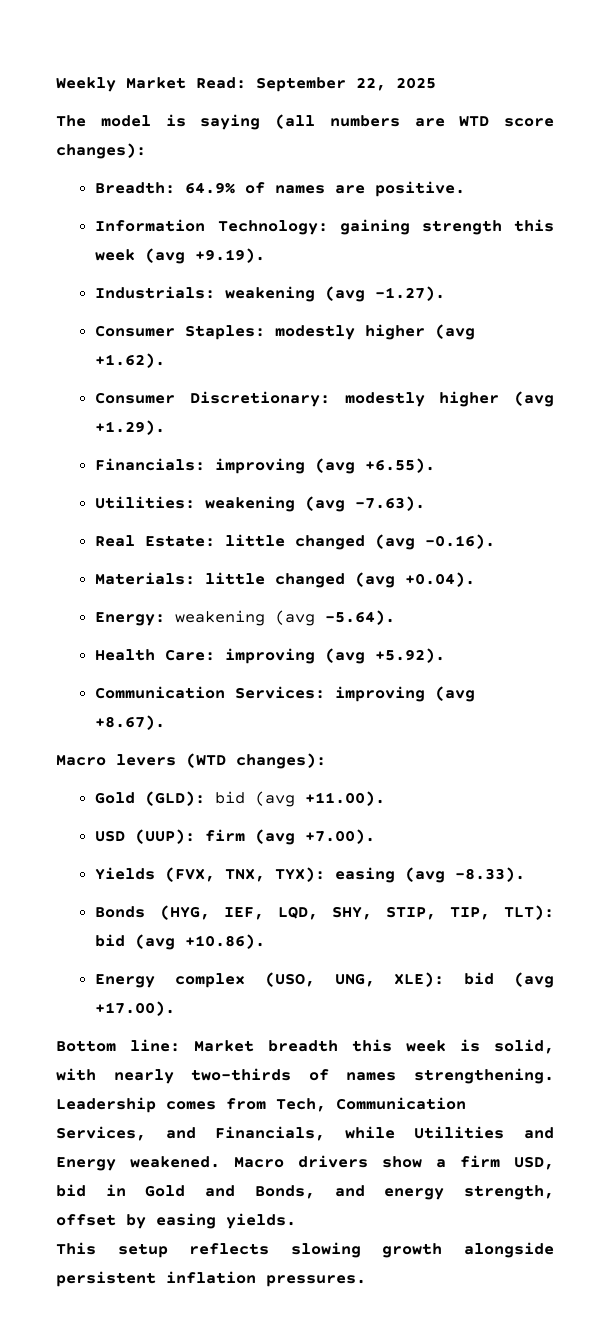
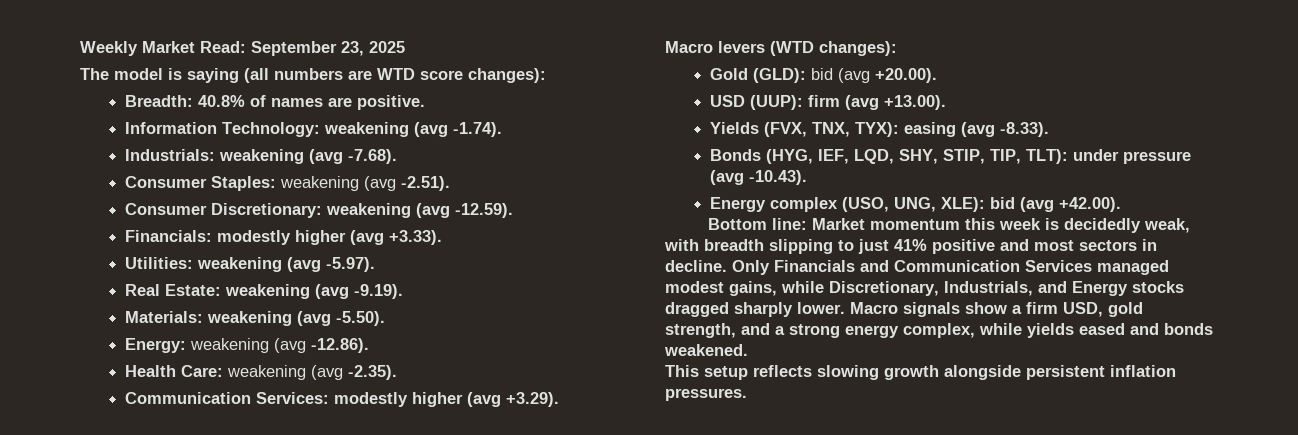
[356,77,386,91] 22, -> [341,41,364,56] 23,
[185,182,236,194] 64.9% -> [198,95,246,107] 40.8%
[339,219,554,235] [95,248,266,264] gaining strength this week (avg +9.19). -> [324,122,503,137] weakening (avg -1.74).
[375,286,446,301] -1.27). -> [348,149,398,164] -7.68).
[275,324,476,340] [95,353,166,368] [95,391,554,407] [95,420,166,435] [95,458,436,474] modestly higher (avg +1.62). // Consumer Discretionary: modestly higher (avg +1.29). // Financials: improving (avg +6.55). -> [280,176,451,191] [125,203,514,218] [125,230,443,245] weakening (avg -2.51). // Consumer Discretionary: weakening (avg -12.59). // Financials: modestly higher (avg +3.33).
[355,496,426,511] -7.63). -> [326,257,376,272] -5.97).
[225,534,496,550] [95,572,476,588] little changed (avg -0.16). // Materials: little changed (avg +0.04). -> [225,284,404,299] [125,311,386,326] weakening (avg -9.19). // Materials: weakening (avg -5.50).
[325,610,396,625] -5.64). -> [311,338,370,353] -12.86).
[225,648,446,664] improving (avg +5.92). -> [227,365,398,380] weakening (avg -2.35).
[335,686,476,702] [95,715,166,730] improving (avg +8.67). -> [334,392,560,407] modestly higher (avg +3.29).
[305,791,386,806] +11.00). -> [875,68,938,83] +20.00).
[305,829,376,844] +7.00). -> [884,95,947,110] +13.00).
[95,934,266,950] bid (avg +10.86). -> [1073,149,1192,164] [710,170,808,185] under pressure (avg -10.43).
[95,1001,176,1016] +17.00). -> [1059,197,1122,212] +42.00).
[268,1040,338,1052] breadth -> [869,219,960,230] momentum
[494,1039,554,1054] [56,1068,554,1084] [56,1097,466,1113] [56,1126,554,1141] [56,1155,554,1171] [56,1184,554,1200] [56,1213,296,1229] solid, with nearly two-thirds of names strengthening. Leadership comes from Tech, Communication Services, and Financials, while Utilities and Energy weakened. Macro drivers show a firm USD, bid in Gold and Bonds, and energy strength, offset by easing yields. -> [1063,218,1190,233] [664,239,1157,254] [665,260,1169,275] [665,281,1184,296] [665,302,1143,317] [665,323,1213,338] [664,344,748,356] decidedly weak, with breadth slipping to just 41% positive and most sectors in decline. Only Financials and Communication Services managed modest gains, while Discretionary, Industrials, and Energy stocks dragged sharply lower. Macro signals show a firm USD, gold strength, and a strong energy complex, while yields eased and bonds weakened.

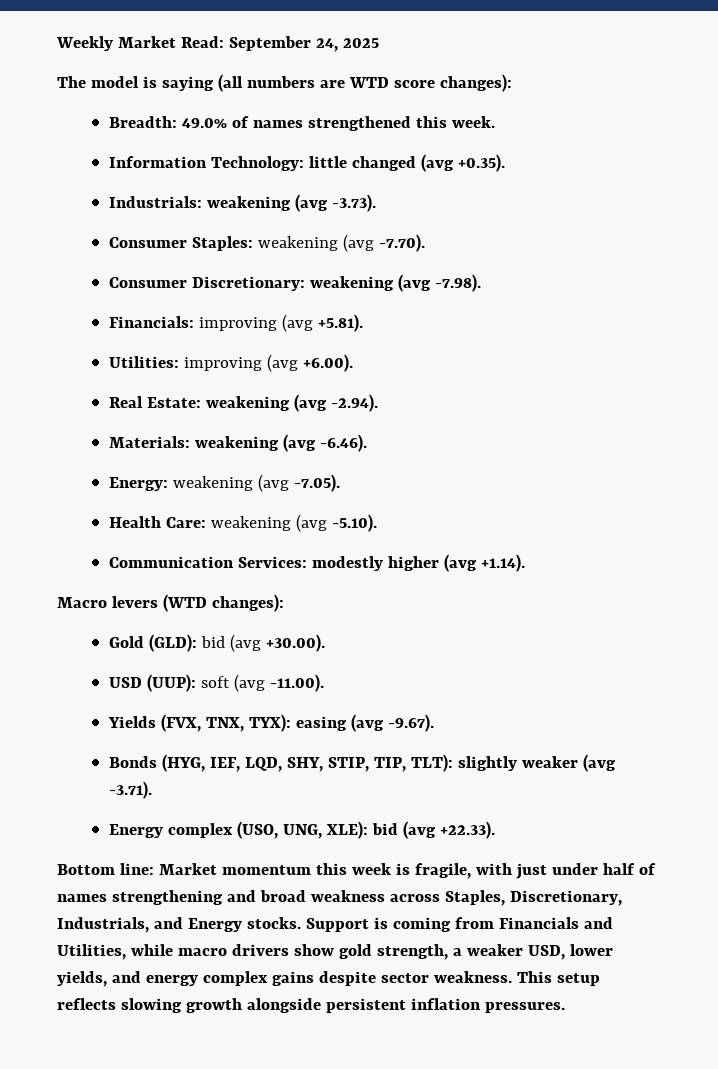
[341,41,364,56] 23, -> [315,38,338,52] 24,
[198,95,426,110] 40.8% of names are positive. -> [181,116,495,131] 49.0% of names strengthened this week.
[324,122,503,137] weakening (avg -1.74). -> [308,154,505,172] little changed (avg +0.35).
[348,149,398,164] -7.68). -> [331,194,376,212] -3.73).
[401,176,451,191] -2.51). -> [378,234,425,252] -7.70).
[455,203,514,218] -12.59). -> [434,274,481,292] -7.98).
[217,230,443,245] [125,257,376,272] modestly higher (avg +3.33). // Utilities: weakening (avg -5.97). -> [198,314,363,332] [108,354,353,372] improving (avg +5.81). // Utilities: improving (avg +6.00).
[354,284,404,299] -9.19). -> [330,394,378,412] -2.94).
[336,311,386,326] -5.50). -> [319,434,367,452] -6.46).
[311,338,370,353] -12.86). -> [293,474,340,492] -7.05).
[348,365,398,380] -2.35). -> [331,514,377,532] -5.10).
[506,392,560,407] +3.29). -> [480,554,525,572] +1.14).
[875,68,938,83] +20.00). -> [265,634,325,652] +30.00).
[808,95,947,110] firm (avg +13.00). -> [200,674,324,692] soft (avg -11.00).
[1000,122,1050,137] -8.33). -> [387,714,434,732] -9.67).
[1073,149,1192,164] [710,170,808,185] under pressure (avg -10.43). -> [457,754,616,772] [108,781,152,799] slightly weaker (avg -3.71).
[1059,197,1122,212] +42.00). -> [439,821,495,839] +22.33).
[1063,218,1190,233] [664,239,1157,254] [665,260,1169,275] [665,281,1184,296] [665,302,1143,317] [665,323,1213,338] [664,344,748,356] decidedly weak, with breadth slipping to just 41% positive and most sectors in decline. Only Financials and Communication Services managed modest gains, while Discretionary, Industrials, and Energy stocks dragged sharply lower. Macro signals show a firm USD, gold strength, and a strong energy complex, while yields eased and bonds weakened. // -> [414,863,656,879] [57,890,622,906] [57,917,613,933] [57,944,613,960] [57,971,512,987] fragile, with just under half of names strengthening and broad weakness across Staples, Discretionary, Industrials, and Energy stocks. Support is coming from Financials and Utilities, while macro drivers show gold strength, a weaker USD, lower yields, and energy complex gains despite sector weakness.

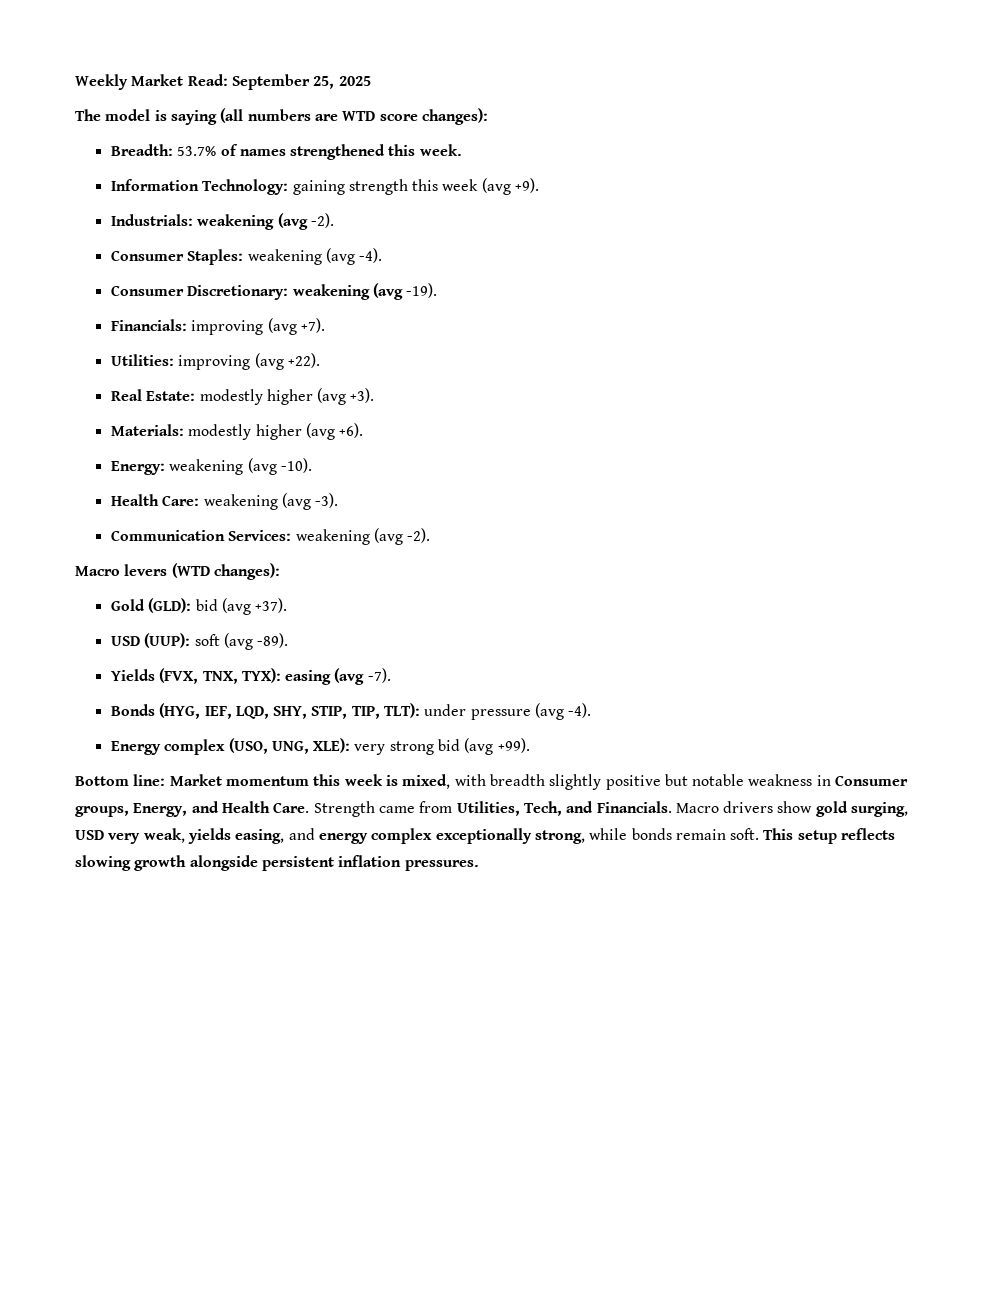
[315,38,338,52] 24, -> [313,76,335,89] 25,
[181,118,227,128] 49.0% -> [177,146,217,156] 53.7%
[308,154,505,172] little changed (avg +0.35). -> [292,178,540,195] gaining strength this week (avg +9).
[331,194,376,212] -3.73). -> [310,213,334,228] -2).
[378,234,425,252] -7.70). -> [359,248,383,263] -4).
[434,274,481,292] -7.98). -> [406,283,438,298] -19).
[317,314,363,332] +5.81). -> [300,318,325,333] +7).
[302,354,353,372] +6.00). -> [287,353,320,368] +22).
[205,394,378,412] [108,434,367,452] weakening (avg -2.94). // Materials: weakening (avg -6.46). -> [199,388,375,405] [110,423,364,440] modestly higher (avg +3). // Materials: modestly higher (avg +6).
[293,474,340,492] -7.05). -> [280,458,312,473] -10).
[331,514,377,532] -5.10). -> [315,493,339,508] -3).
[311,554,525,572] modestly higher (avg +1.14). -> [295,528,431,545] weakening (avg -2).
[265,634,325,652] +30.00). -> [255,598,288,613] +37).
[269,674,324,692] -11.00). -> [257,633,289,648] -89).
[387,714,434,732] -9.67). -> [367,668,391,683] -7).
[457,754,616,772] [108,781,152,799] slightly weaker (avg -3.71). -> [424,703,592,720] under pressure (avg -4).
[371,821,495,839] bid (avg +22.33). -> [354,738,530,755] very strong bid (avg +99).
[414,863,656,879] [57,890,622,906] [57,917,613,933] [57,944,613,960] [57,971,512,987] fragile, with just under half of names strengthening and broad weakness across Staples, Discretionary, Industrials, and Energy stocks. Support is coming from Financials and Utilities, while macro drivers show gold strength, a weaker USD, lower yields, and energy complex gains despite sector weakness. -> [402,774,909,790] [75,801,909,817] [75,828,760,844] mixed, with breadth slightly positive but notable weakness in Consumer groups, Energy, and Health Care. Strength came from Utilities, Tech, and Financials. Macro drivers show gold surging, USD very weak, yields easing, and energy complex exceptionally strong, while bonds remain soft.

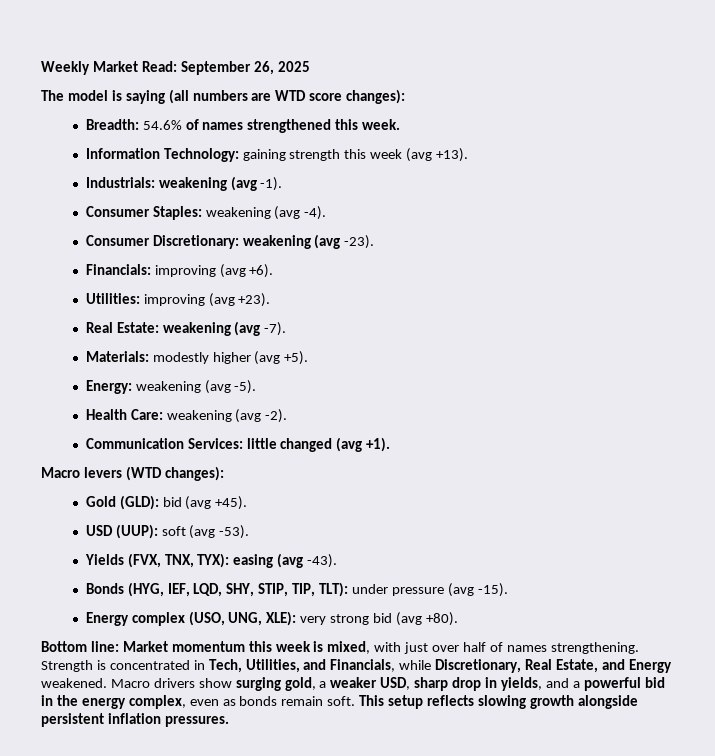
[313,76,335,89] 25, -> [253,61,274,75] 26,
[177,146,217,156] 53.7% -> [142,120,182,130] 54.6%
[515,178,540,193] +9). -> [436,148,469,162] +13).
[310,213,334,228] -2). -> [260,177,283,191] -1).
[406,283,438,298] -19). -> [344,235,375,249] -23).
[300,318,325,333] +7). -> [249,264,274,278] +6).
[287,353,320,368] +22). -> [238,293,271,307] +23).
[199,388,375,405] modestly higher (avg +3). -> [162,321,287,336] weakening (avg -7).
[339,423,364,438] +6). -> [284,351,309,365] +5).
[280,458,312,473] -10). -> [234,380,257,394] -5).
[315,493,339,508] -3). -> [265,409,288,423] -2).
[295,528,431,545] weakening (avg -2). -> [246,437,391,452] little changed (avg +1).
[255,598,288,613] +37). -> [215,496,248,510] +45).
[257,633,289,648] -89). -> [219,525,250,539] -53).
[367,668,391,683] -7). -> [307,554,338,568] -43).
[568,703,592,718] -4). -> [477,583,508,597] -15).
[497,738,530,753] +99). -> [425,612,458,626] +80).
[489,774,909,790] [75,801,909,817] [75,828,628,844] breadth slightly positive but notable weakness in Consumer groups, Energy, and Health Care. Strength came from Utilities, Tech, and Financials. Macro drivers show gold surging, USD very weak, yields easing, and energy complex exceptionally strong, while -> [404,642,639,654] [41,659,672,673] [41,677,665,691] [41,695,236,709] just over half of names strengthening. Strength is concentrated in Tech, Utilities, and Financials, while Discretionary, Real Estate, and Energy weakened. Macro drivers show surging gold, a weaker USD, sharp drop in yields, and a powerful bid in the energy complex, even as

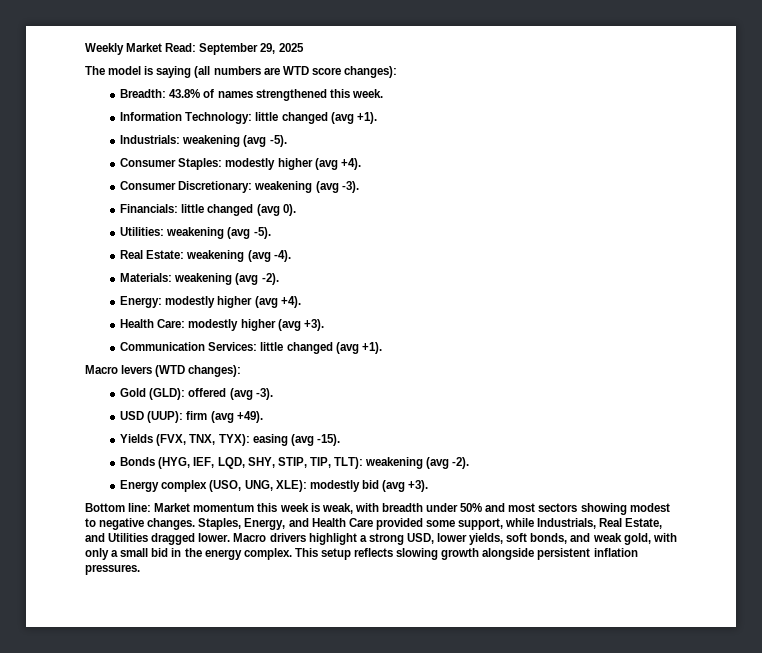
[253,61,274,75] 26, -> [260,43,276,54] 29,
[142,120,182,130] 54.6% -> [169,89,201,98] 43.8%
[242,148,469,162] gaining strength this week (avg +13). -> [255,112,377,124] little changed (avg +1).
[260,177,283,191] -1). -> [269,135,287,147] -5).
[205,206,327,220] weakening (avg -4). -> [225,158,361,170] modestly higher (avg +4).
[344,235,375,249] -23). -> [341,181,359,193] -3).
[154,264,274,278] [85,293,271,307] improving (avg +6). // Utilities: improving (avg +23). -> [181,204,296,216] [120,227,271,239] little changed (avg 0). // Utilities: weakening (avg -5).
[264,322,287,336] -7). -> [273,250,291,262] -4).
[152,351,309,365] [85,380,257,394] [85,409,288,423] modestly higher (avg +5). // Energy: weakening (avg -5). // Health Care: weakening (avg -2). -> [174,273,279,285] [120,296,301,308] [120,319,324,331] weakening (avg -2). // Energy: modestly higher (avg +4). // Health Care: modestly higher (avg +3).
[162,496,248,510] bid (avg +45). -> [188,388,273,400] offered (avg -3).
[161,525,250,539] soft (avg -53). -> [186,411,263,423] firm (avg +49).
[307,554,338,568] -43). -> [316,434,340,446] -15).
[352,583,508,597] under pressure (avg -15). -> [365,457,470,469] weakening (avg -2).
[300,612,458,626] very strong bid (avg +80). -> [309,480,429,492] modestly bid (avg +3).
[327,641,639,654] [41,659,672,673] [41,677,665,691] [41,695,356,709] mixed, with just over half of names strengthening. Strength is concentrated in Tech, Utilities, and Financials, while Discretionary, Real Estate, and Energy weakened. Macro drivers show surging gold, a weaker USD, sharp drop in yields, and a powerful bid in the energy complex, even as bonds remain soft. -> [321,503,670,515] [85,518,663,530] [85,533,677,545] [85,548,292,560] weak, with breadth under 50% and most sectors showing modest to negative changes. Staples, Energy, and Health Care provided some support, while Industrials, Real Estate, and Utilities dragged lower. Macro drivers highlight a strong USD, lower yields, soft bonds, and weak gold, with only a small bid in the energy complex.

